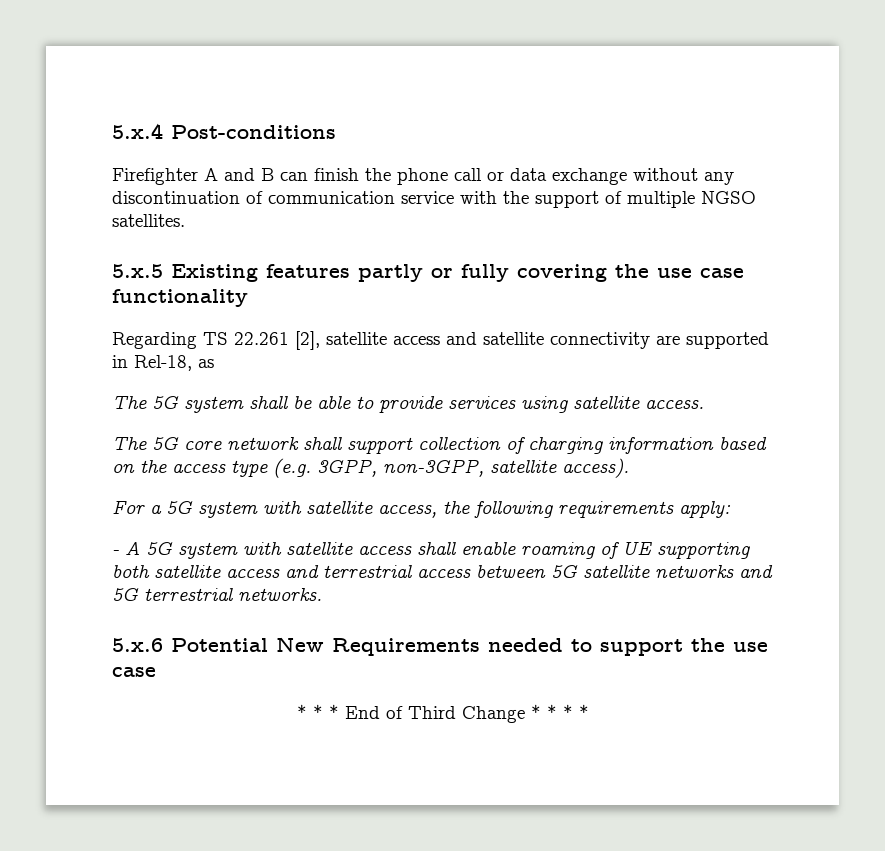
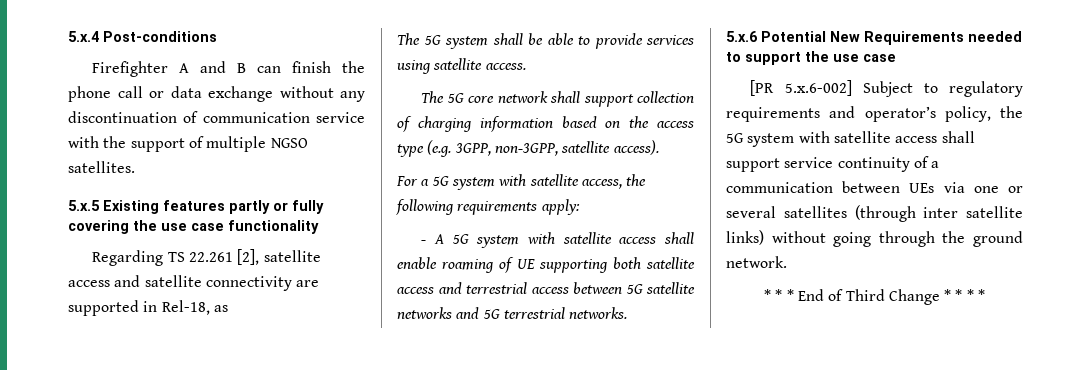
(156, 672) none -> [750,80,1023,97] [726,106,1023,122] [726,131,975,147] [726,156,940,172] [726,181,1023,193] [726,205,1023,222] [726,230,1023,247] [726,256,787,268] // [PR 5.x.6-002] Subject to regulatory requirements and operator’s policy, the 5G system with satellite access shall support service continuity of a communication between UEs via one or several satellites (through inter satellite links) without going through the ground network.

